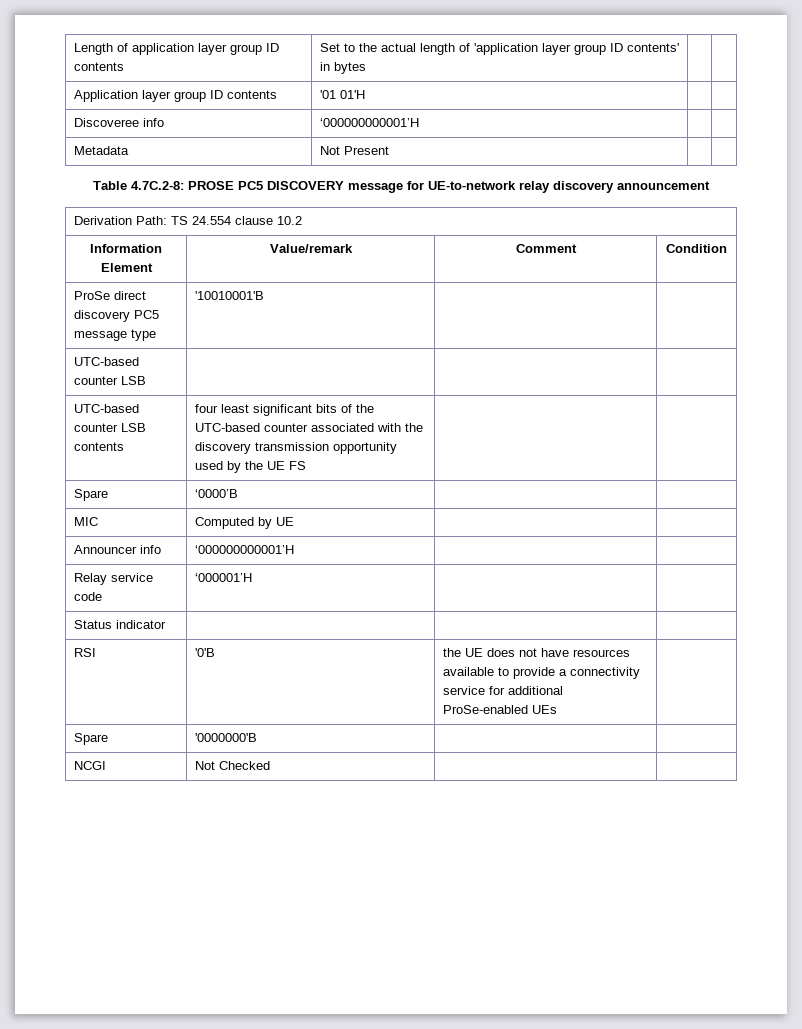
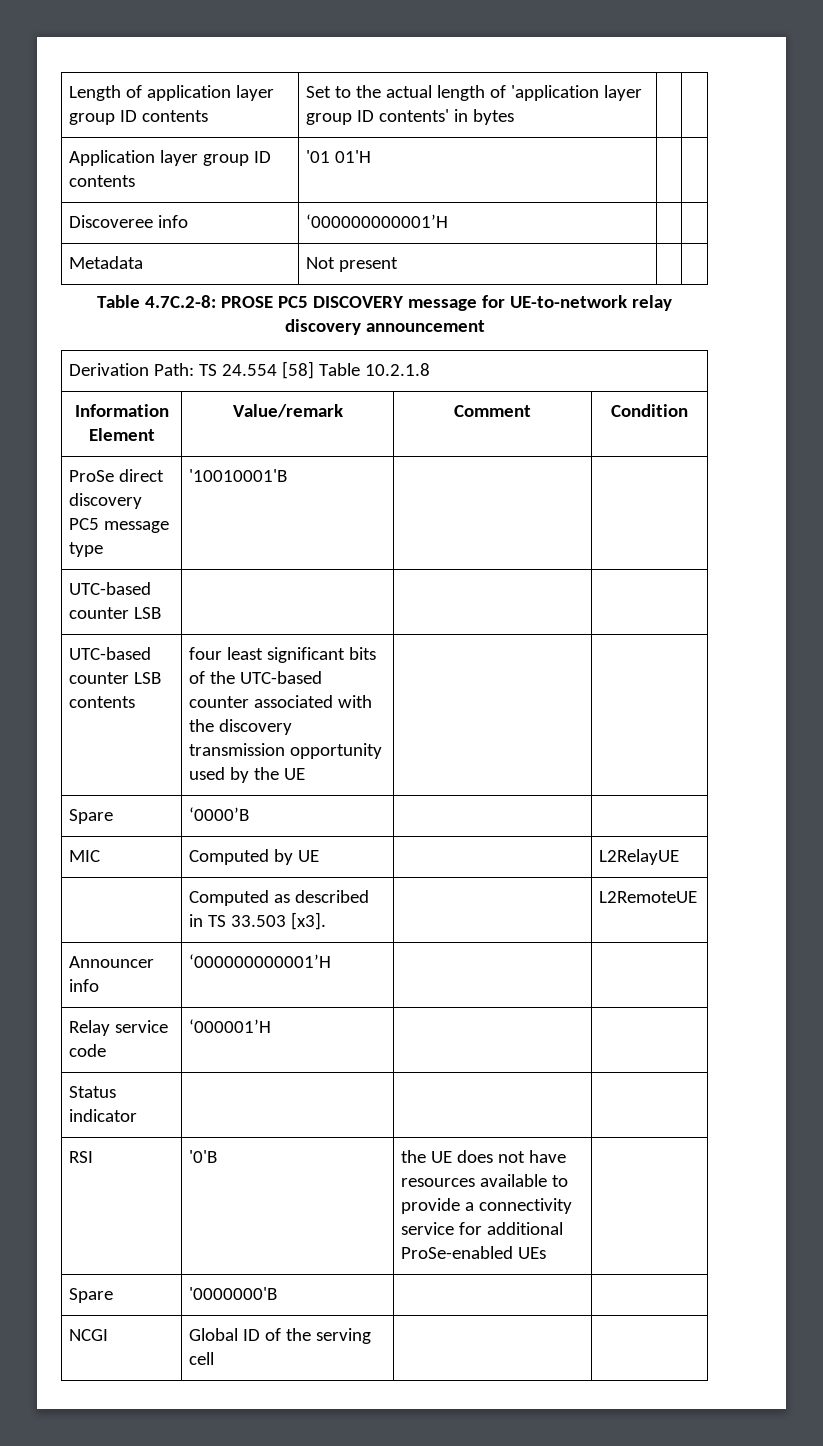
[343,146,389,155] Present -> [339,257,399,272] present
[234,216,302,225] clause 10.2 -> [282,361,431,379] [58] Table 10.2.1.8
[288,461,306,470] FS -> (306, 774) none
(294, 521) none -> [599,849,680,865] [189,890,370,906] [189,912,327,930] [599,891,698,903] L2RelayUE // | Computed as described in TS 33.503 [x3]. | | L2RemoteUE
[194,761,270,770] Not Checked -> [189,1328,372,1344] [189,1352,215,1365] Global ID of the serving cell

